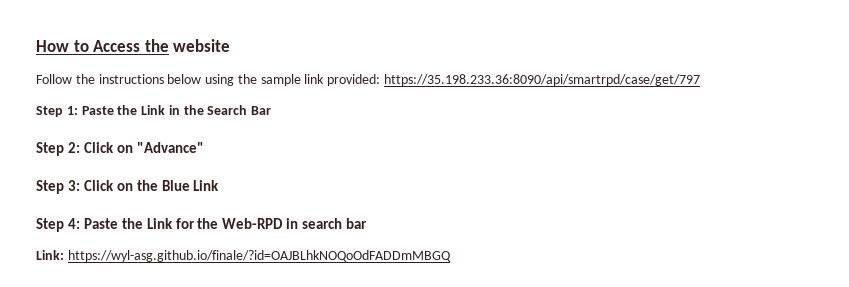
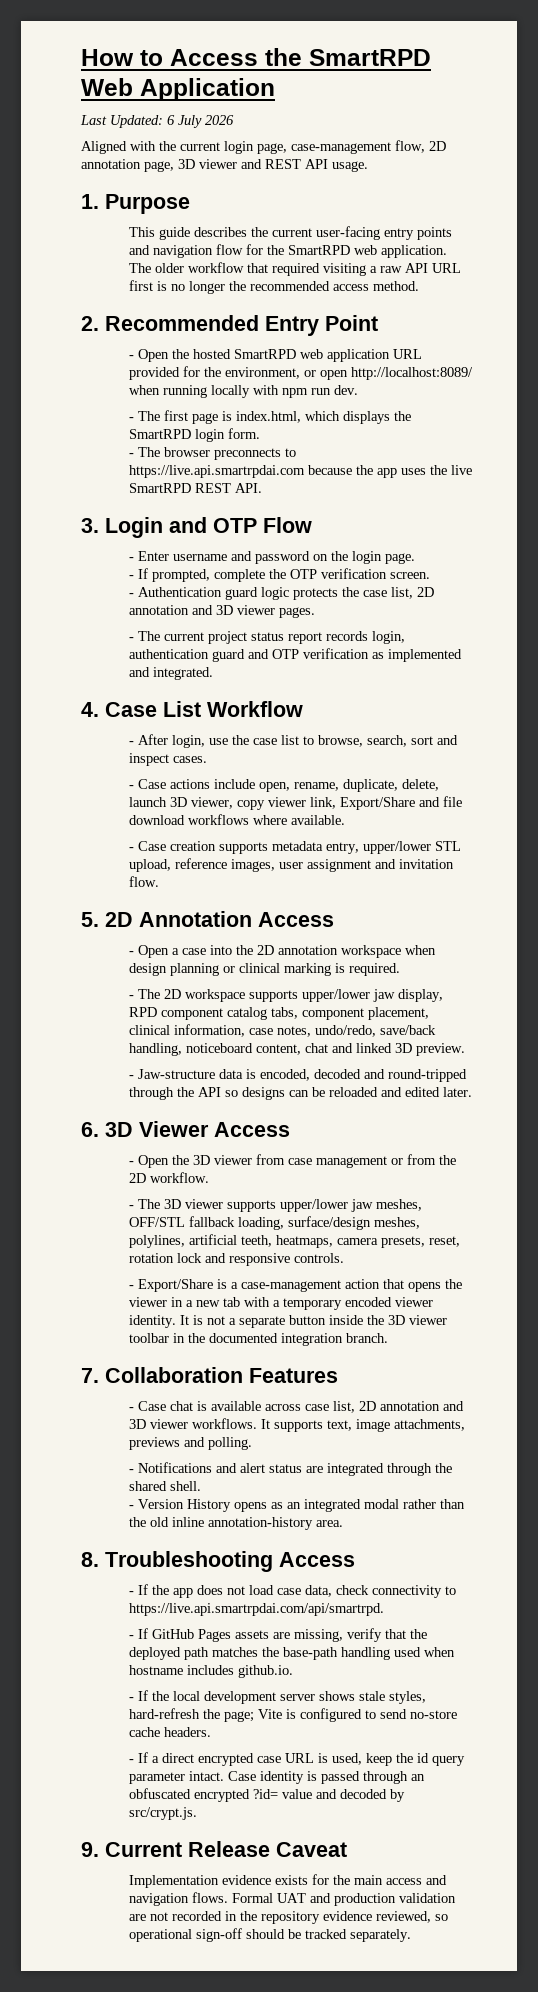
[173,39,231,52] [36,74,701,86] [36,105,272,117] [36,142,204,156] [36,180,220,194] [36,218,368,232] [36,250,451,262] website // Follow the instructions below using the sample link provided: https://35.198.233.36:8090/api/smartrpd/case/get/797 // Step 1: Paste the Link in the Search Bar // Step 2: Click on "Advance" // Step 3: Click on the Blue Link // Step 4: Paste the Link for the Web-RPD in search bar // Link: https://wyl-asg.github.io/finale/?id=OAJBLhkNOQoOdFADDmMBGQ -> [309,49,431,66] [81,78,275,101] [80,115,234,128] [81,140,446,154] [81,159,368,172] [81,194,190,214] [129,226,453,240] [129,244,448,258] [129,262,462,276] [129,280,420,294] [81,315,378,336] [129,349,423,362] [129,366,474,380] [129,385,359,398] [129,410,412,424] [129,428,261,442] [129,447,297,460] [129,465,473,478] [129,483,263,493] [81,517,312,538] [129,551,416,564] [129,568,431,582] [129,587,435,600] [129,605,316,618] [129,631,406,644] [129,648,463,662] [129,667,214,680] [81,701,303,717] [129,734,459,748] [129,753,208,766] [129,779,440,792] [129,796,463,810] [129,814,346,825] [129,841,462,854] [129,858,455,872] [129,876,160,887] [81,911,334,927] [129,945,437,958] [129,963,401,976] [129,989,444,1002] [129,1007,430,1020] [129,1024,437,1037] [129,1043,466,1056] [129,1069,468,1082] [129,1087,473,1100] [81,1121,290,1137] [129,1154,457,1168] [129,1172,210,1183] [129,1199,423,1212] [129,1216,421,1230] [129,1234,461,1248] [129,1253,345,1266] [129,1279,463,1292] [129,1297,434,1310] [129,1315,448,1328] [129,1333,389,1346] [81,1367,338,1383] [129,1401,465,1413] [129,1418,466,1432] [129,1437,253,1450] [129,1462,453,1476] [129,1481,202,1491] [129,1499,466,1512] [129,1517,344,1530] [81,1551,355,1572] [129,1584,457,1598] [129,1603,385,1616] [129,1628,428,1642] [129,1647,456,1660] [129,1665,294,1678] [129,1690,427,1704] [129,1708,458,1722] [129,1727,212,1737] [129,1752,466,1766] [129,1771,426,1784] [129,1788,406,1802] [129,1807,198,1820] [81,1841,347,1857] [129,1874,448,1888] [129,1892,457,1906] [129,1911,449,1924] [129,1928,412,1942] SmartRPD Web Application // Last Updated: 6 July 2026 // Aligned with the current login page, case-management flow, 2D annotation page, 3D viewer and REST API usage. // 1. Purpose // This guide describes the current user-facing entry points and navigation flow for the SmartRPD web application. The older workflow that required visiting a raw API URL first is no longer the recommended access method. // 2. Recommended Entry Point // - Open the hosted SmartRPD web application URL provided for the environment, or open http://localhost:8089/ when running locally with npm run dev. // - The first page is index.html, which displays the SmartRPD login form. // - The browser preconnects to https://live.api.smartrpdai.com because the app uses the live SmartRPD REST API. // 3. Login and OTP Flow // - Enter username and password on the login page. // - If prompted, complete the OTP verification screen. // - Authentication guard logic protects the case list, 2D annotation and 3D viewer pages. // - The current project status report records login, authentication guard and OTP verification as implemented and integrated. // 4. Case List Workflow // - After login, use the case list to browse, search, sort and inspect cases. // - Case actions include open, rename, duplicate, delete, launch 3D viewer, copy viewer link, Export/Share and file download workflows where available. // - Case creation supports metadata entry, upper/lower STL upload, reference images, user assignment and invitation flow. // 5. 2D Annotation Access // - Open a case into the 2D annotation workspace when design planning or clinical marking is required. // - The 2D workspace supports upper/lower jaw display, RPD component catalog tabs, component placement, clinical information, case notes, undo/redo, save/back handling, noticeboard content, chat and linked 3D preview. // - Jaw-structure data is encoded, decoded and round-tripped through the API so designs can be reloaded and edited later. // 6. 3D Viewer Access // - Open the 3D viewer from case management or from the 2D workflow. // - The 3D viewer supports upper/lower jaw meshes, OFF/STL fallback loading, surface/design meshes, polylines, artificial teeth, heatmaps, camera presets, reset, rotation lock and responsive controls. // - Export/Share is a case-management action that opens the viewer in a new tab with a temporary encoded viewer identity. It is not a separate button inside the 3D viewer toolbar in the documented integration branch. // 7. Collaboration Features // - Case chat is available across case list, 2D annotation and 3D viewer workflows. It supports text, image attachments, previews and polling. // - Notifications and alert status are integrated through the shared shell. // - Version History opens as an integrated modal rather than the old inline annotation-history area. // 8. Troubleshooting Access // - If the app does not load case data, check connectivity to https://live.api.smartrpdai.com/api/smartrpd. // - If GitHub Pages assets are missing, verify that the deployed path matches the base-path handling used when hostname includes github.io. // - If the local development server shows stale styles, hard-refresh the page; Vite is configured to send no-store cache headers. // - If a direct encrypted case URL is used, keep the id query parameter intact. Case identity is passed through an obfuscated encrypted ?id= value and decoded by src/crypt.js. // 9. Current Release Caveat // Implementation evidence exists for the main access and navigation flows. Formal UAT and production validation are not recorded in the repository evidence reviewed, so operational sign-off should be tracked separately.

